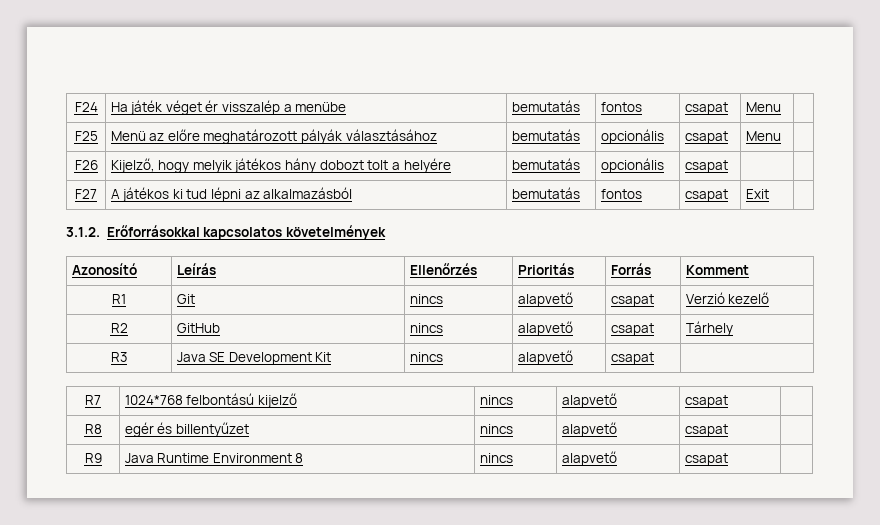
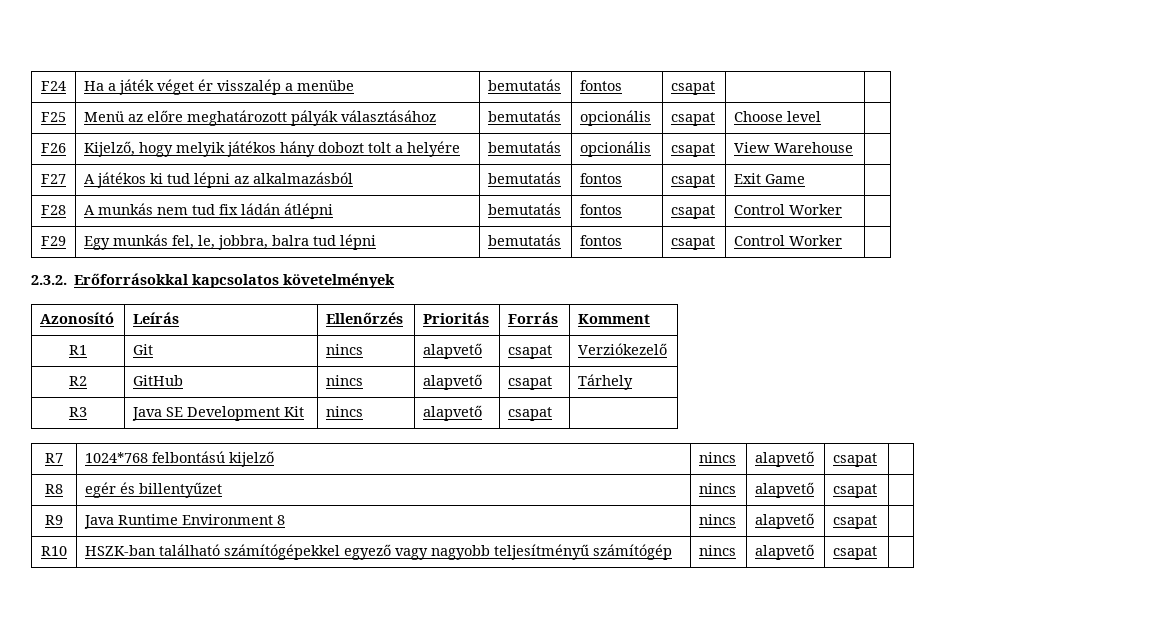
(128, 107) none -> [108,83,117,91] a
[745,102,781,112] Menu -> (716, 88) none
[745,131,781,141] Menu -> [734,111,822,122] Choose level
(728, 166) none -> [734,142,854,153] View Warehouse
[66,227,100,237] | // 3.1.2. -> [765,174,806,184] [41,205,66,215] [84,203,334,219] [488,203,562,215] [580,204,623,215] [671,205,716,219] [734,204,843,215] [41,236,66,246] [84,234,377,250] [488,234,562,246] [580,235,623,246] [671,236,716,250] [734,235,843,246] [31,275,67,285] Game | // F28 | A munkás nem tud fix ládán átlépni | bemutatás | fontos | csapat | Control Worker | // F29 | Egy munkás fel, le, jobbra, balra tud lépni | bemutatás | fontos | csapat | Control Worker | // 2.3.2.
[685,292,770,304] Verzió kezelő -> [578,343,668,355] Verziókezelő
(728, 459) none -> [41,546,67,556] [85,544,673,560] [699,545,737,556] [755,544,815,560] [833,546,878,560] // R10 | HSZK-ban található számítógépekkel egyező vagy nagyobb teljesítményű számítógép | nincs | alapvető | csapat |

